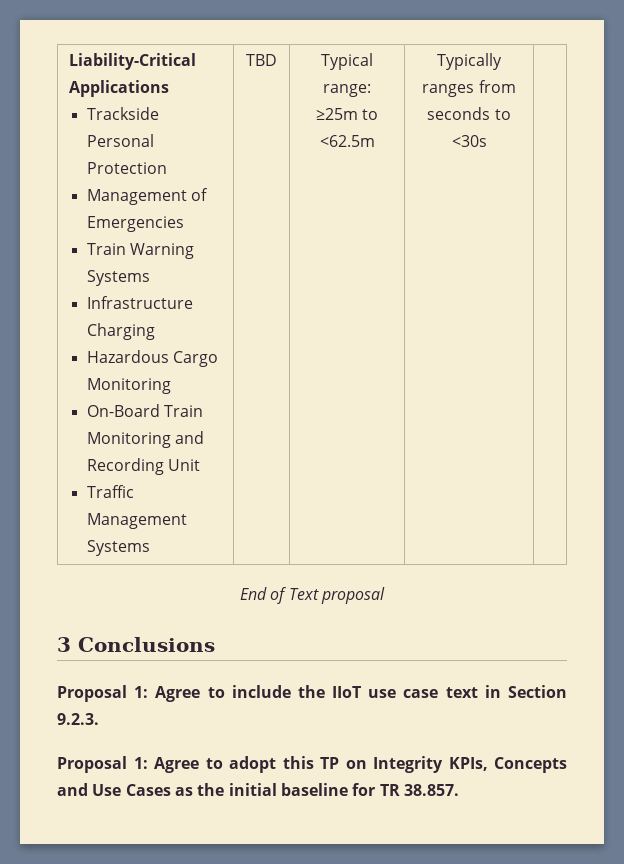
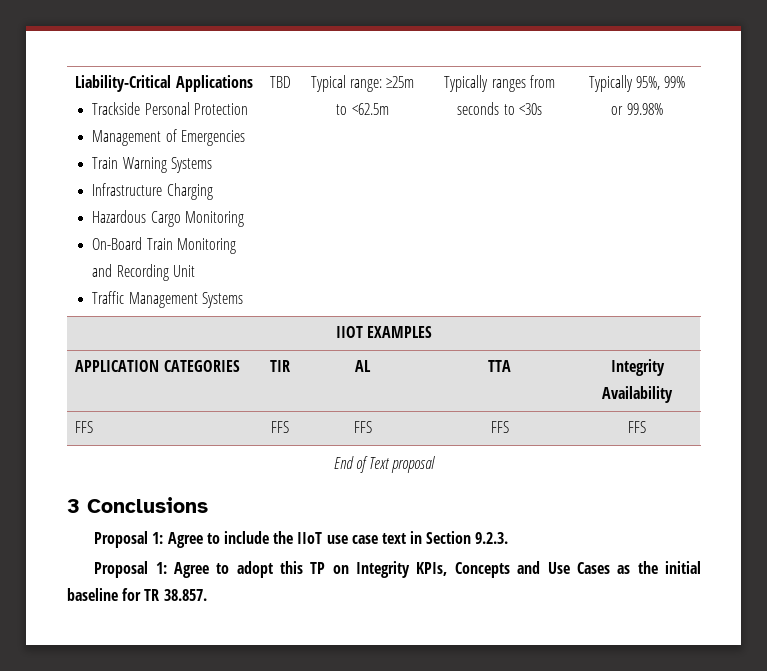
(487, 141) none -> [588,75,686,92] [611,103,663,115] [335,326,433,338] [75,360,240,372] [270,360,290,372] [355,360,372,372] [488,360,512,372] [610,359,665,376] [602,386,673,403] [75,421,94,433] [271,421,289,433] [353,421,372,433] [490,421,509,433] [628,421,646,433] Typically 95%, 99% or 99.98% // IIOT EXAMPLES // APPLICATION CATEGORIES | TIR | AL | TTA | Integrity Availability // FFS | FFS | FFS | FFS | FFS

